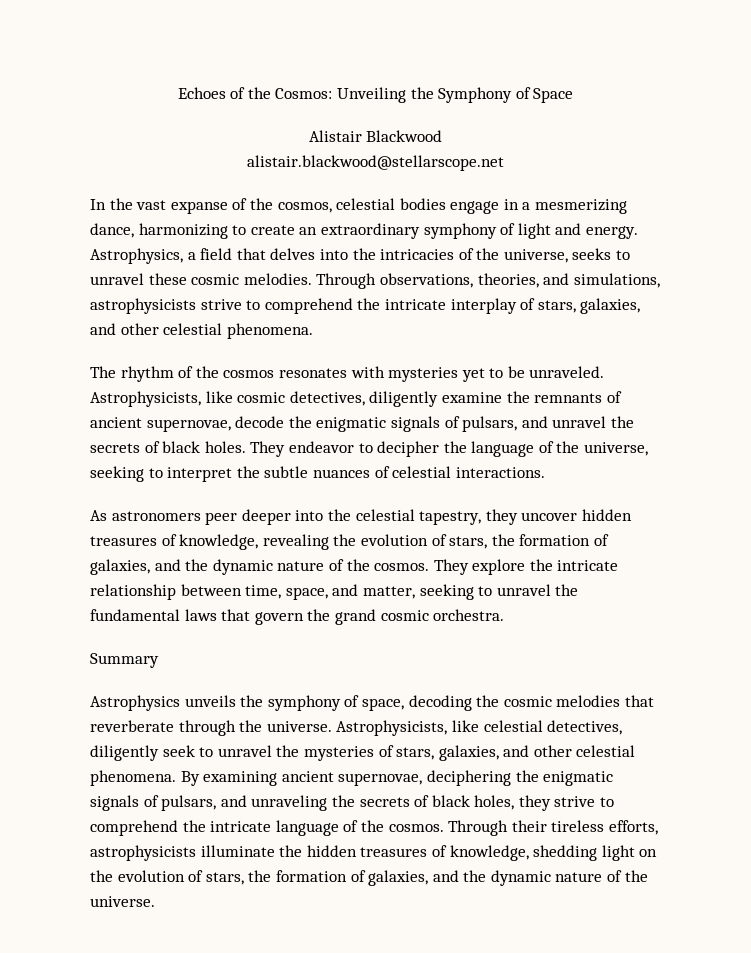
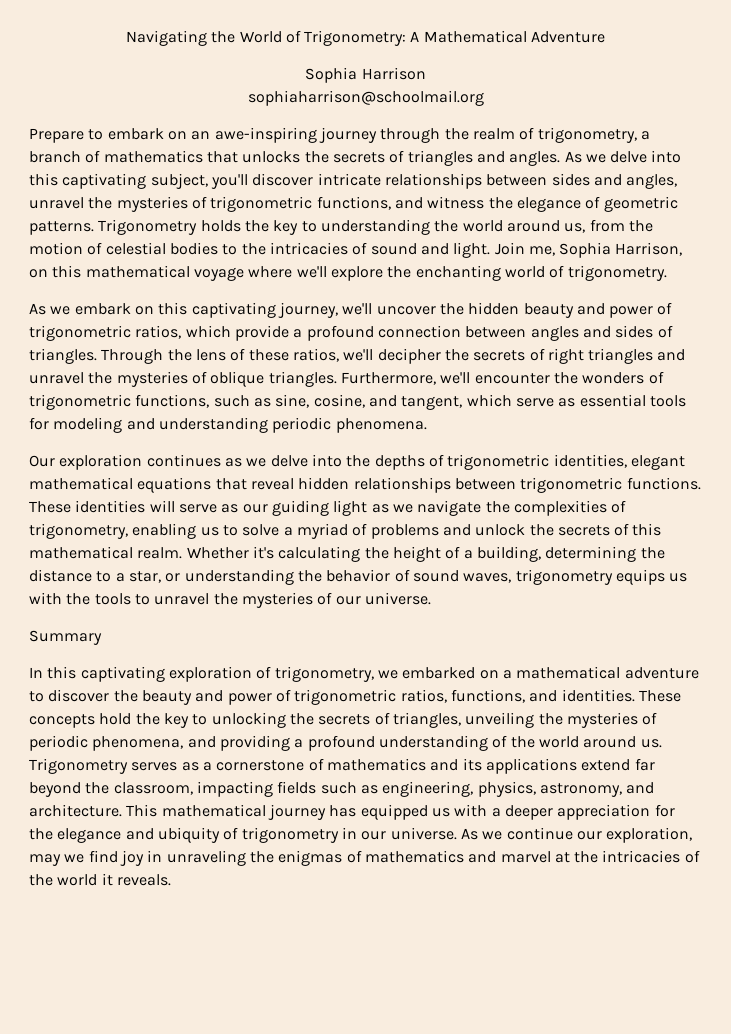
[177,87,574,103] [308,130,443,142] [247,155,504,171] [90,198,628,214] [90,223,638,239] [90,248,631,264] [90,273,660,289] [90,298,641,314] [90,323,313,339] [90,366,605,382] [90,391,622,407] [90,416,634,432] [90,441,649,457] [90,466,545,482] [90,509,632,525] [90,534,609,550] [90,559,619,575] [90,584,579,600] [90,609,505,625] [90,653,159,668] [90,695,654,711] [90,720,623,736] [90,745,195,761] Echoes of the Cosmos: Unveiling the Symphony of Space // Alistair Blackwood // alistair.blackwood@stellarscope.net // In the vast expanse of the cosmos, celestial bodies engage in a mesmerizing dance, harmonizing to create an extraordinary symphony of light and energy. Astrophysics, a field that delves into the intricacies of the universe, seeks to unravel these cosmic melodies. Through observations, theories, and simulations, astrophysicists strive to comprehend the intricate interplay of stars, galaxies, and other celestial phenomena. // The rhythm of the cosmos resonates with mysteries yet to be unraveled. Astrophysicists, like cosmic detectives, diligently examine the remnants of ancient supernovae, decode the enigmatic signals of pulsars, and unravel the secrets of black holes. They endeavor to decipher the language of the universe, seeking to interpret the subtle nuances of celestial interactions. // As astronomers peer deeper into the celestial tapestry, they uncover hidden treasures of knowledge, revealing the evolution of stars, the formation of galaxies, and the dynamic nature of the cosmos. They explore the intricate relationship between time, space, and matter, seeking to unravel the fundamental laws that govern the grand cosmic orchestra. // Summary // Astrophysics unveils the symphony of space, decoding the cosmic melodies that reverberate through the universe. Astrophysicists, like celestial detectives, diligently seek -> [125,30,606,46] [305,67,426,83] [247,90,484,106] [29,127,650,143] [29,150,682,166] [29,173,678,189] [29,196,678,212] [29,219,653,235] [29,242,683,258] [29,265,667,281] [29,302,673,318] [29,325,673,341] [29,348,686,364] [29,371,664,387] [29,394,686,410] [29,417,427,433] [29,454,685,470] [29,477,701,493] [29,500,627,516] [29,523,662,539] [29,546,665,562] [29,569,688,585] [29,592,131,605] Navigating the World of Trigonometry: A Mathematical Adventure // Sophia Harrison // sophiaharrison@schoolmail.org // Prepare to embark on an awe-inspiring journey through the realm of trigonometry, a branch of mathematics that unlocks the secrets of triangles and angles. As we delve into this captivating subject, you'll discover intricate relationships between sides and angles, unravel the mysteries of trigonometric functions, and witness the elegance of geometric patterns. Trigonometry holds the key to understanding the world around us, from the motion of celestial bodies to the intricacies of sound and light. Join me, Sophia Harrison, on this mathematical voyage where we'll explore the enchanting world of trigonometry. // As we embark on this captivating journey, we'll uncover the hidden beauty and power of trigonometric ratios, which provide a profound connection between angles and sides of triangles. Through the lens of these ratios, we'll decipher the secrets of right triangles and unravel the mysteries of oblique triangles. Furthermore, we'll encounter the wonders of trigonometric functions, such as sine, cosine, and tangent, which serve as essential tools for modeling and understanding periodic phenomena. // Our exploration continues as we delve into the depths of trigonometric identities, elegant mathematical equations that reveal hidden relationships between trigonometric functions. These identities will serve as our guiding light as we navigate the complexities of trigonometry, enabling us to solve a myriad of problems and unlock the secrets of this mathematical realm. Whether it's calculating the height of a building, determining the distance to a star, or understanding the behavior of sound waves, trigonometry equips us with the tools
[396,745,636,761] [90,770,614,786] [90,795,615,811] [90,820,658,836] [90,845,658,861] [90,870,648,886] [90,896,155,907] stars, galaxies, and other celestial phenomena. By examining ancient supernovae, deciphering the enigmatic signals of pulsars, and unraveling the secrets of black holes, they strive to comprehend the intricate language of the cosmos. Through their tireless efforts, astrophysicists illuminate the hidden treasures of knowledge, shedding light on the evolution of stars, the formation of galaxies, and the dynamic nature of the universe. -> [335,592,431,605] [29,630,102,645] [29,666,699,682] [29,689,681,705] [29,712,658,728] [29,735,662,751] [29,758,655,774] [29,781,655,797] [29,804,675,820] [29,827,693,843] [29,850,700,866] [29,873,171,886] our universe. // Summary // In this captivating exploration of trigonometry, we embarked on a mathematical adventure to discover the beauty and power of trigonometric ratios, functions, and identities. These concepts hold the key to unlocking the secrets of triangles, unveiling the mysteries of periodic phenomena, and providing a profound understanding of the world around us. Trigonometry serves as a cornerstone of mathematics and its applications extend far beyond the classroom, impacting fields such as engineering, physics, astronomy, and architecture. This mathematical journey has equipped us with a deeper appreciation for the elegance and ubiquity of trigonometry in our universe. As we continue our exploration, may we find joy in unraveling the enigmas of mathematics and marvel at the intricacies of the world it reveals.

